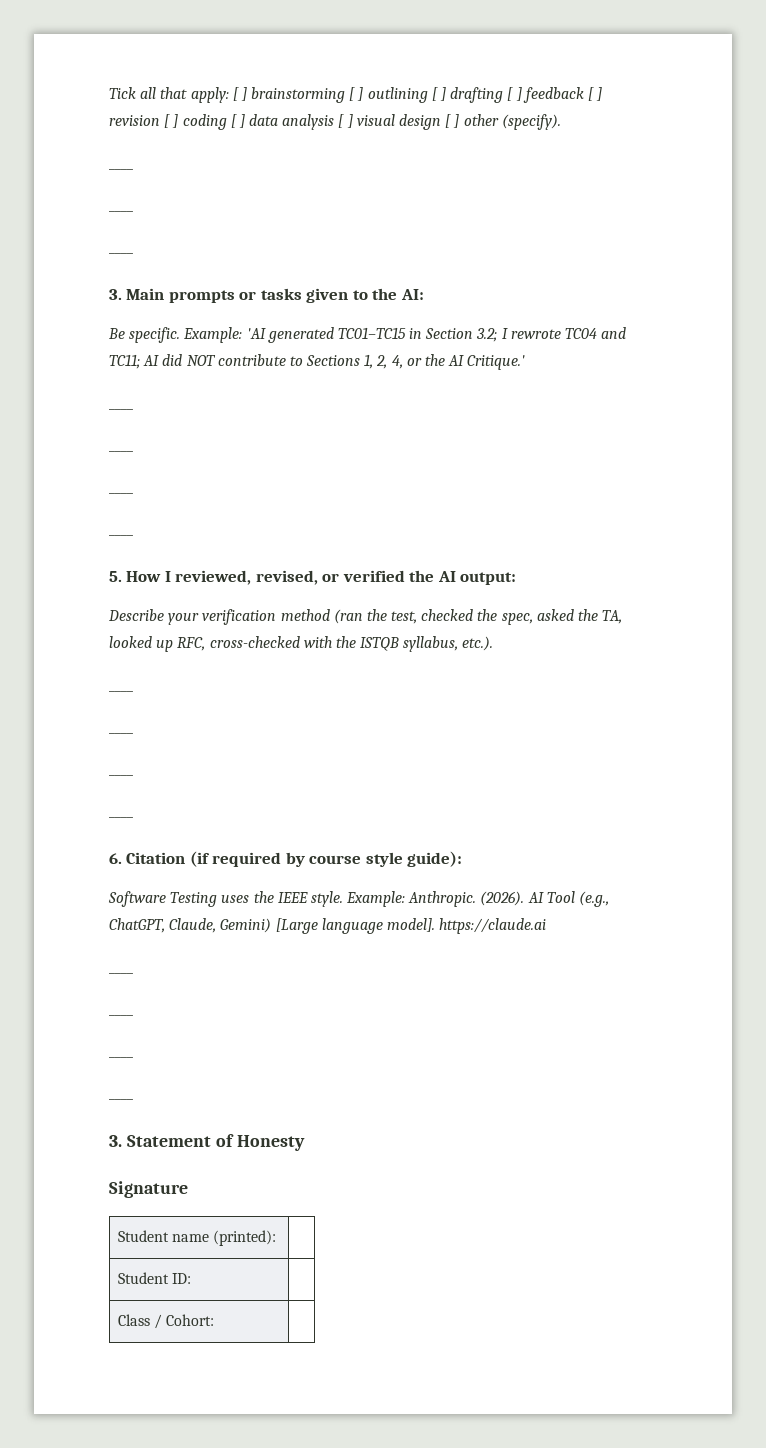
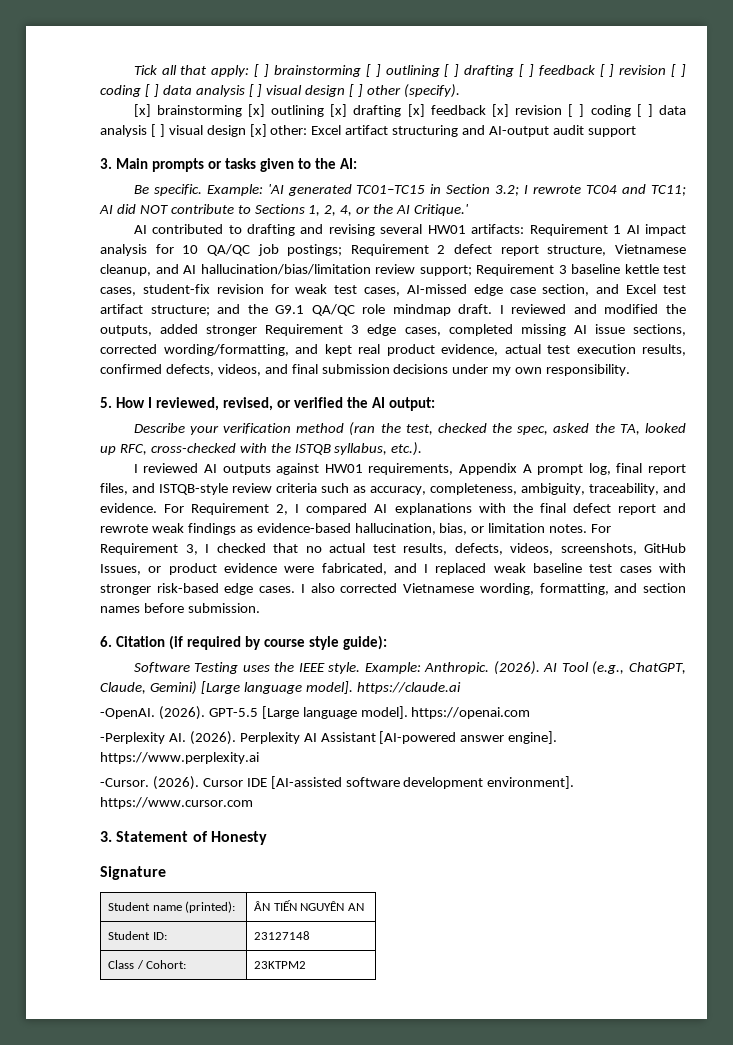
[109,168,133,170] [109,210,133,212] [109,252,133,254] ____ // ____ // ____ -> [133,104,686,117] [100,124,636,137] [x] brainstorming [x] outlining [x] drafting [x] feedback [x] revision [ ] coding [ ] data analysis [ ] visual design [x] other: Excel artifact structuring and AI-output audit support
[109,408,133,410] [109,450,133,452] [109,492,133,494] [109,534,133,536] ____ // ____ // ____ // ____ -> [133,224,687,236] [100,244,686,256] [100,264,686,276] [100,284,686,296] [100,304,687,316] [100,324,686,336] [100,344,686,356] [100,364,631,376] AI contributed to drafting and revising several HW01 artifacts: Requirement 1 AI impact analysis for 10 QA/QC job postings; Requirement 2 defect report structure, Vietnamese cleanup, and AI hallucination/bias/limitation review support; Requirement 3 baseline kettle test cases, student-fix revision for weak test cases, AI-missed edge case section, and Excel test artifact structure; and the G9.1 QA/QC role mindmap draft. I reviewed and modified the outputs, added stronger Requirement 3 edge cases, completed missing AI issue sections, corrected wording/formatting, and kept real product evidence, actual test execution results, confirmed defects, videos, and final submission decisions under my own responsibility.
[109,690,133,692] [109,732,133,734] [109,774,133,776] [109,816,133,818] ____ // ____ // ____ // ____ -> [133,463,686,475] [100,483,686,495] [100,503,687,515] [100,523,612,535] [100,543,686,555] [100,563,686,575] [100,583,686,595] [100,603,260,613] I reviewed AI outputs against HW01 requirements, Appendix A prompt log, final report files, and ISTQB-style review criteria such as accuracy, completeness, ambiguity, traceability, and evidence. For Requirement 2, I compared AI explanations with the final defect report and rewrote weak findings as evidence-based hallucination, bias, or limitation notes. For Requirement 3, I checked that no actual test results, defects, videos, screenshots, GitHub Issues, or product evidence were fabricated, and I replaced weak baseline test cases with stronger risk-based edge cases. I also corrected Vietnamese wording, formatting, and section names before submission.
[109,972,133,974] [109,1014,133,1016] [109,1056,133,1058] [109,1098,133,1100] ____ // ____ // ____ // ____ -> [100,706,531,720] [100,731,558,745] [100,752,259,764] [100,776,575,790] [100,797,253,809] -OpenAI. (2026). GPT-5.5 [Large language model]. https://openai.com // -Perplexity AI. (2026). Perplexity AI Assistant [AI-powered answer engine]. https://www.perplexity.ai // -Cursor. (2026). Cursor IDE [AI-assisted software development environment]. https://www.cursor.com
(277, 1238) none -> [253,900,364,911] ÂN TIẾN NGUYÊN AN
(192, 1278) none -> [253,931,310,940] 23127148
(215, 1320) none -> [253,961,306,969] 23KTPM2

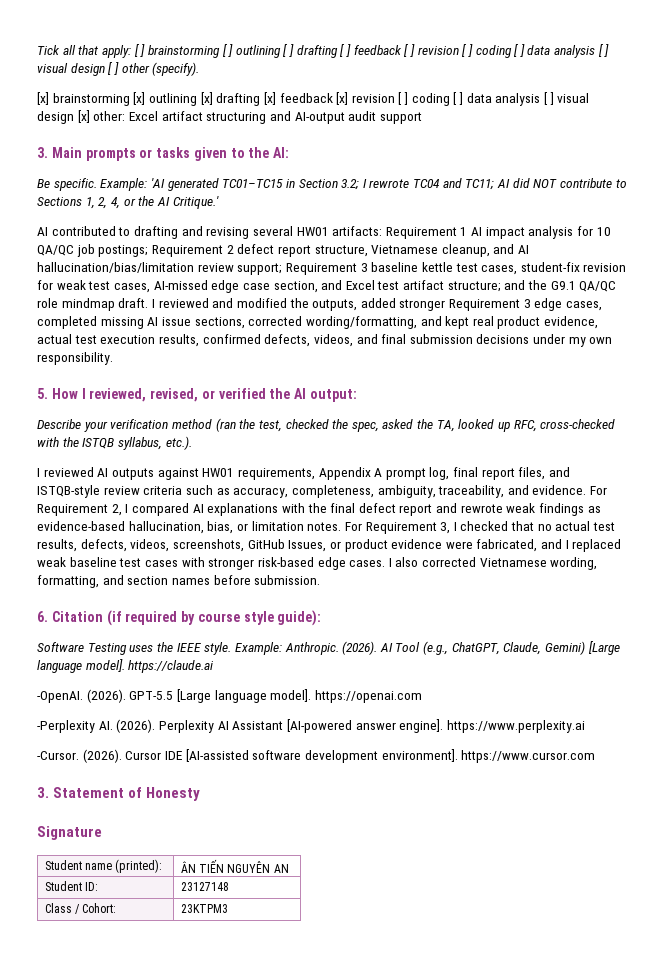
[253,961,306,969] 23KTPM2 -> [180,904,228,913] 23KTPM3

